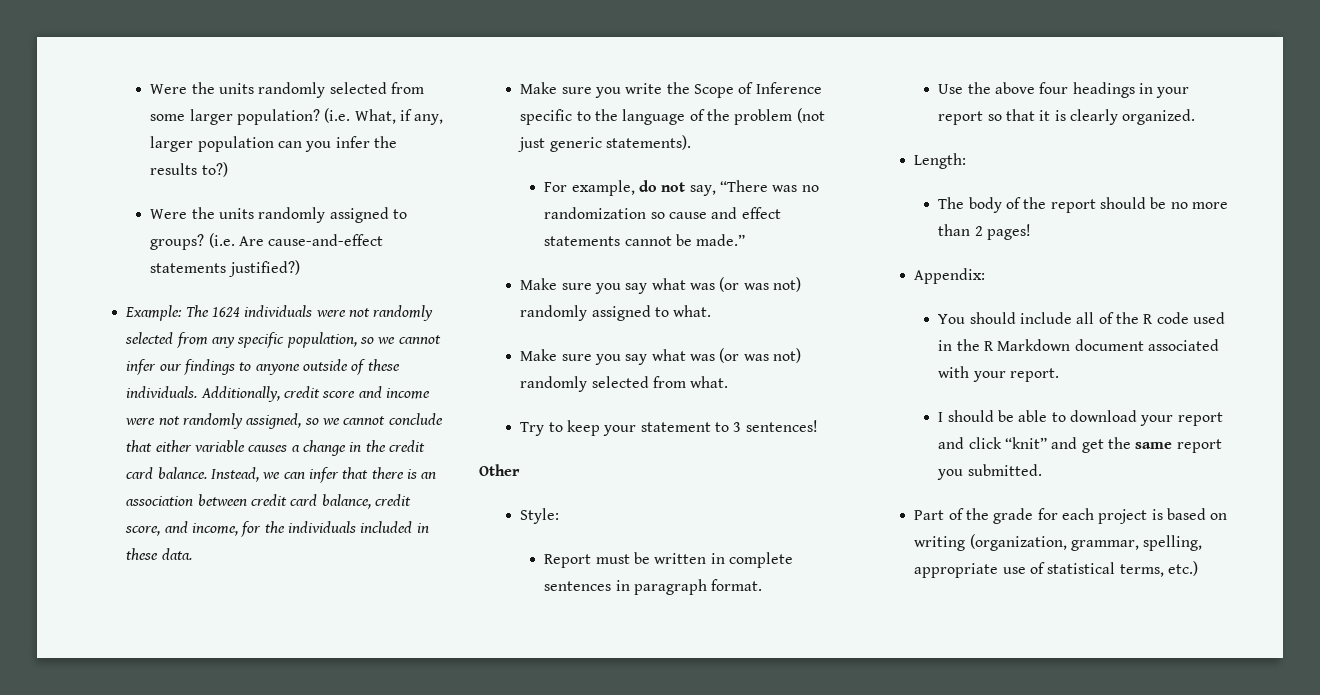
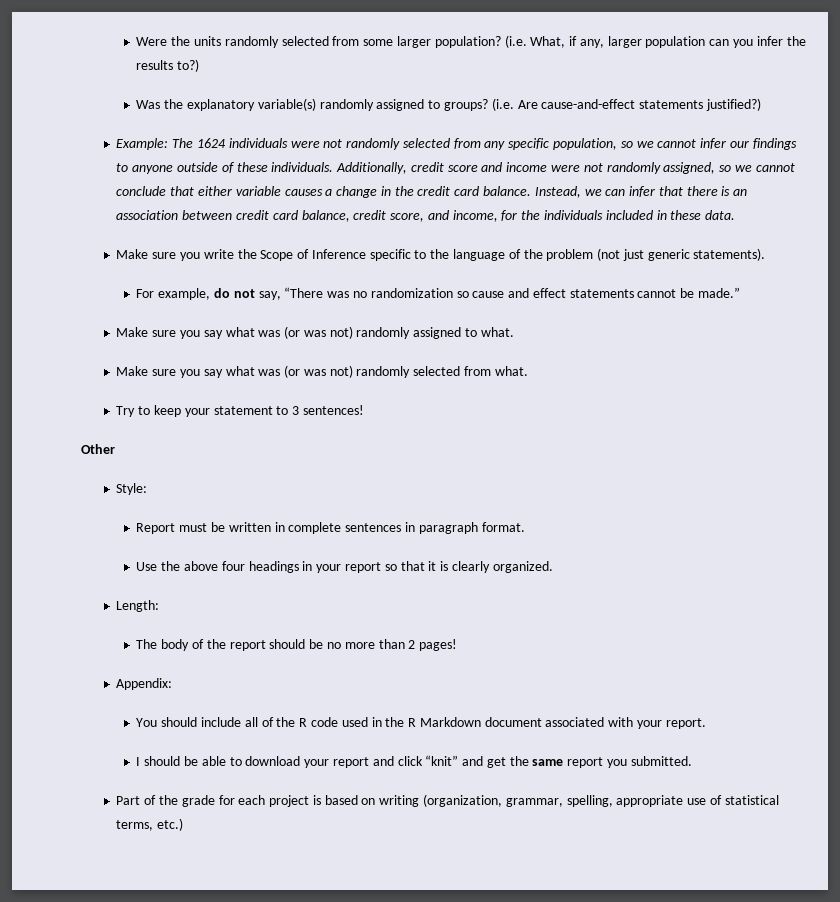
[150,207,254,219] Were the units -> [136,98,316,111] Was the explanatory variable(s)

